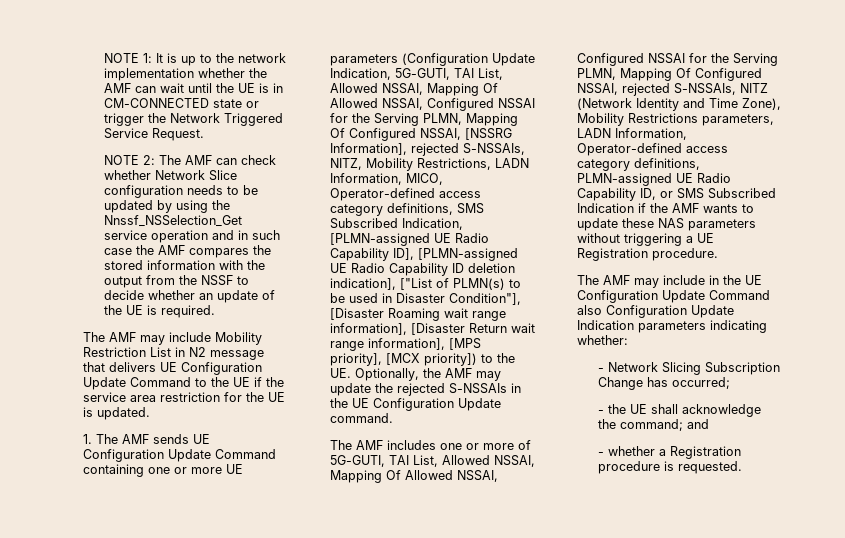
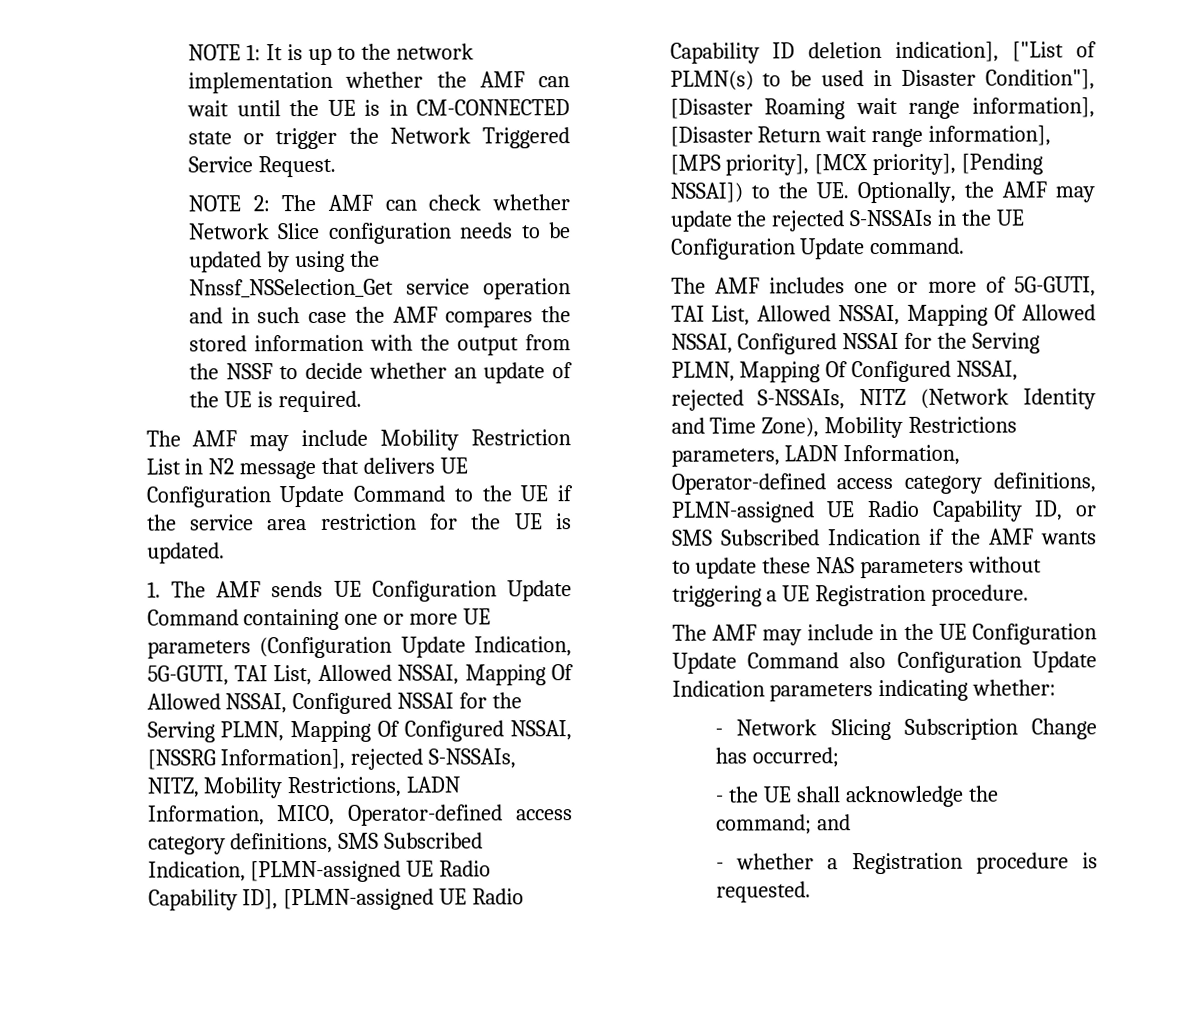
[424,353,478,366] priority]) -> [872,153,1044,176] [669,182,743,203] priority], [Pending NSSAI])

